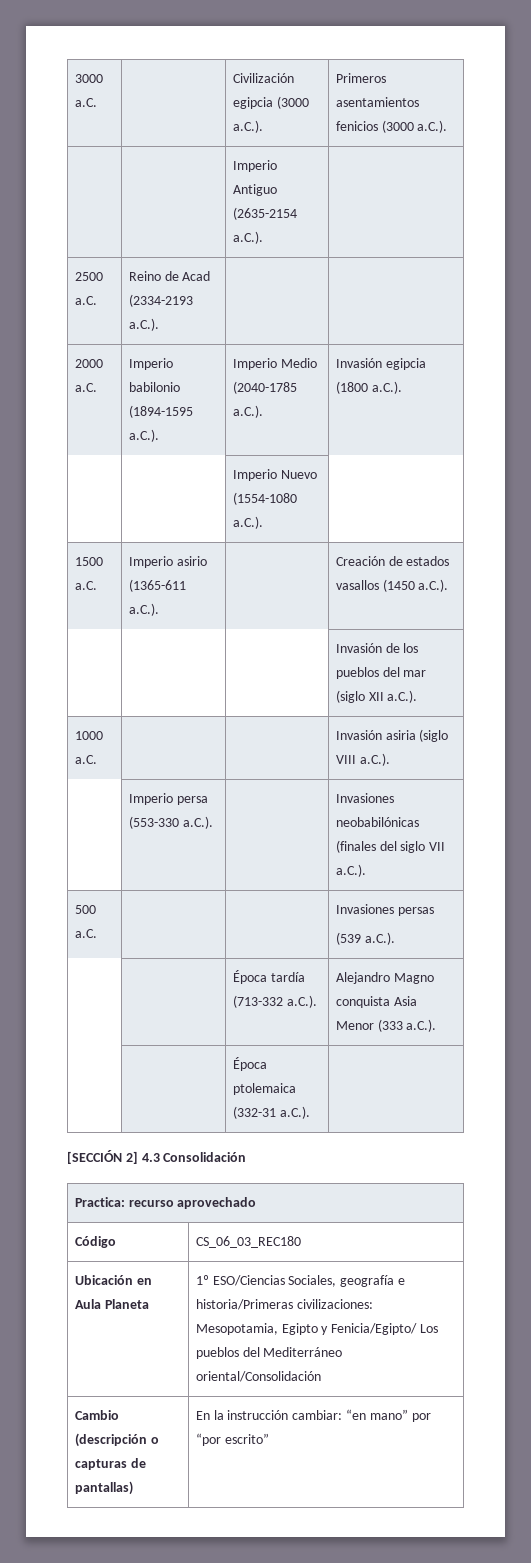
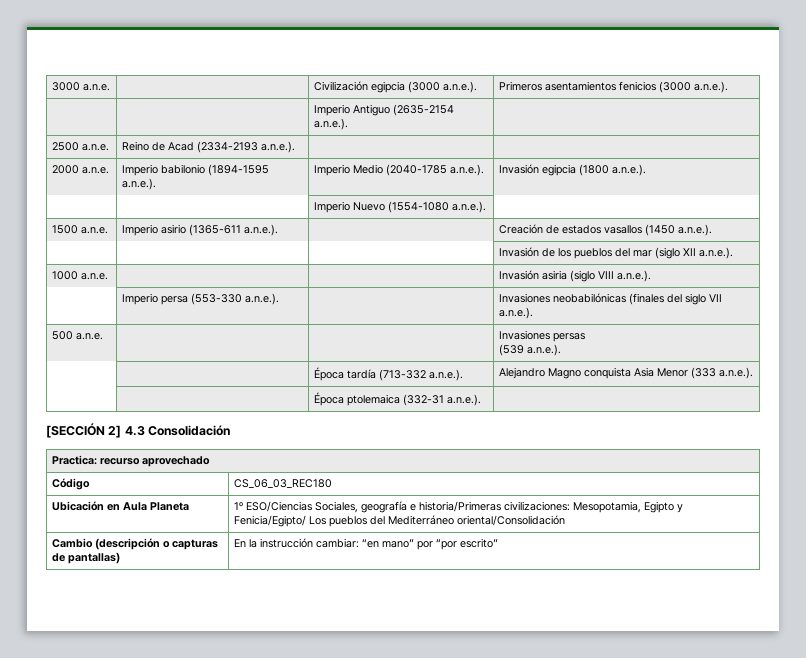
[74,98,97,107] a.C. -> [83,84,111,91] a.n.e.
[232,120,263,133] a.C.). -> [443,81,478,93] a.n.e.).
[417,120,448,133] a.C.). -> [694,81,729,93] a.n.e.).
[232,231,263,244] a.C.). -> [314,118,349,130] a.n.e.).
[74,296,97,305] a.C. -> [82,144,110,151] a.n.e.
[128,318,159,331] a.C.). -> [261,141,296,153] a.n.e.).
[74,383,97,392] a.C. -> [82,167,110,174] a.n.e.
[128,429,159,442] a.C.). -> [122,178,157,190] a.n.e.).
[232,405,263,418] a.C.). -> [450,164,485,176] a.n.e.).
[371,381,402,394] a.C.). -> [612,164,647,176] a.n.e.).
[232,516,263,529] a.C.). -> [452,201,487,213] a.n.e.).
[74,581,97,590] a.C. -> [81,227,109,234] a.n.e.
[128,603,159,616] a.C.). -> [244,224,279,236] a.n.e.).
[418,579,449,592] a.C.). -> [678,224,713,236] a.n.e.).
[387,690,418,703] a.C.). -> [699,247,734,259] a.n.e.).
[74,755,97,764] a.C. -> [81,273,109,280] a.n.e.
[359,753,390,766] a.C.). -> [617,270,652,282] a.n.e.).
[182,816,213,829] a.C.). -> [245,293,280,305] a.n.e.).
[335,864,366,877] a.C.). -> [499,307,534,319] a.n.e.).
[74,929,97,938] a.C. -> [76,333,104,340] a.n.e.
[364,932,395,945] a.C.). -> [527,344,562,356] a.n.e.).
[286,995,317,1008] a.C.). -> [429,369,464,381] a.n.e.).
[406,1019,437,1032] a.C.). -> [719,367,754,379] a.n.e.).
[279,1106,310,1119] a.C.). -> [447,394,482,406] a.n.e.).

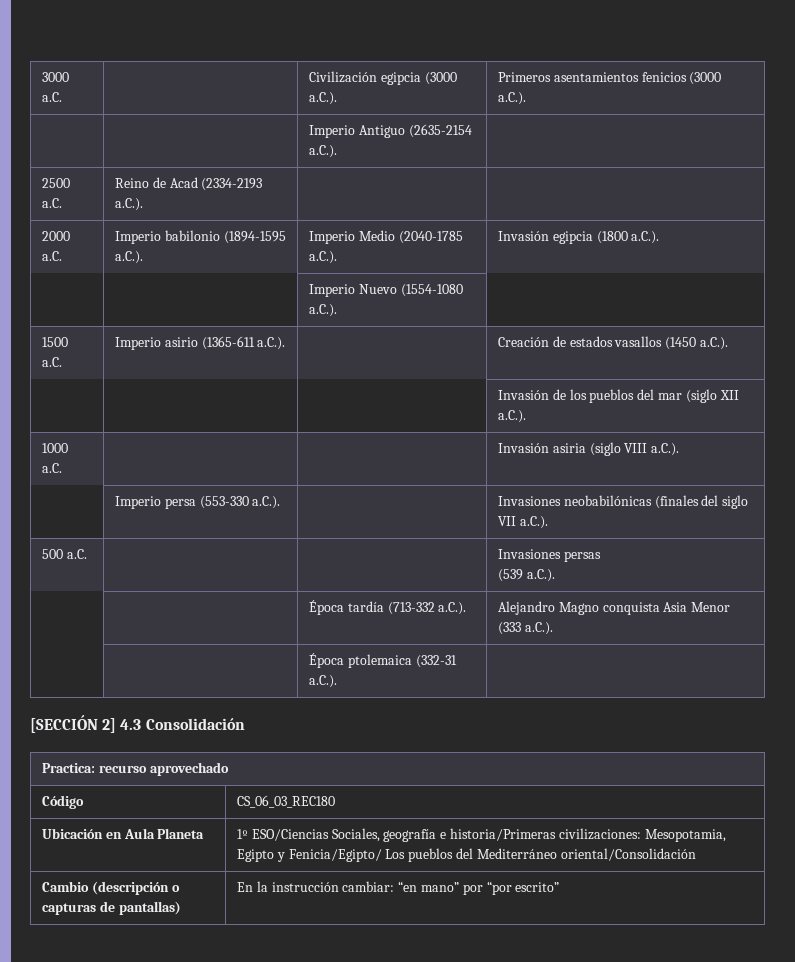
[83,84,111,91] a.n.e. -> [42,92,63,102] a.C.
[443,81,478,93] a.n.e.). -> [309,92,338,105] a.C.).
[694,81,729,93] a.n.e.). -> [498,92,527,105] a.C.).
[314,118,349,130] a.n.e.). -> [309,145,338,158] a.C.).
[82,144,110,151] a.n.e. -> [42,198,63,208] a.C.
[261,141,296,153] a.n.e.). -> [115,198,144,211] a.C.).
[82,167,110,174] a.n.e. -> [42,251,63,261] a.C.
[122,178,157,190] a.n.e.). -> [115,251,144,264] a.C.).
[450,164,485,176] a.n.e.). -> [309,251,338,264] a.C.).
[612,164,647,176] a.n.e.). -> [631,231,660,244] a.C.).
[452,201,487,213] a.n.e.). -> [309,304,338,317] a.C.).
[81,227,109,234] a.n.e. -> [42,357,63,367] a.C.
[244,224,279,236] a.n.e.). -> [257,337,286,350] a.C.).
[678,224,713,236] a.n.e.). -> [700,337,729,350] a.C.).
[699,247,734,259] a.n.e.). -> [498,410,527,423] a.C.).
[81,273,109,280] a.n.e. -> [42,463,63,473] a.C.
[617,270,652,282] a.n.e.). -> [651,443,680,456] a.C.).
[245,293,280,305] a.n.e.). -> [252,496,281,509] a.C.).
[499,307,534,319] a.n.e.). -> [519,516,548,529] a.C.).
[76,333,104,340] a.n.e. -> [66,549,87,559] a.C.
[527,344,562,356] a.n.e.). -> [526,569,555,582] a.C.).
[429,369,464,381] a.n.e.). -> [438,602,467,615] a.C.).
[719,367,754,379] a.n.e.). -> [524,622,553,635] a.C.).
[447,394,482,406] a.n.e.). -> [309,675,338,688] a.C.).

